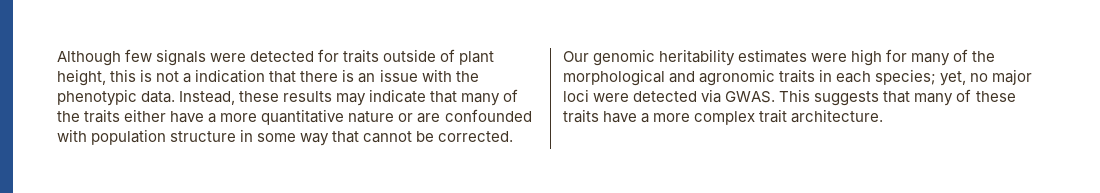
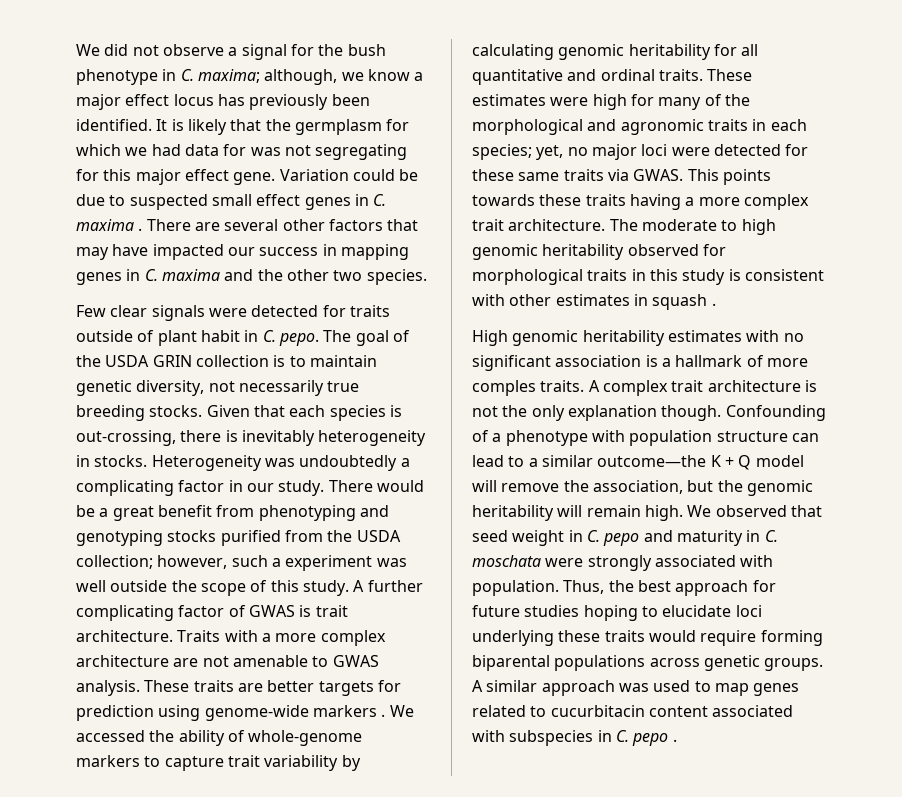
[57,49,153,66] Although few -> [76,44,386,60] [76,69,424,85] [76,94,370,110] [76,119,410,135] [76,144,408,160] [76,169,419,185] [76,194,387,210] [76,219,419,231] [76,244,409,260] [76,269,427,285] [76,305,148,317] We did not observe a signal for the bush phenotype in C. maxima; although, we know a major effect locus has previously been identified. It is likely that the germplasm for which we had data for was not segregating for this major effect gene. Variation could be due to suspected small effect genes in C. maxima . There are several other factors that may have impacted our success in mapping genes in C. maxima and the other two species. // Few clear
[57,69,479,86] [57,89,519,106] [57,109,532,125] [57,129,514,146] [563,49,736,66] height, this is not a indication that there is an issue with the phenotypic data. Instead, these results may indicate that many of the traits either have a more quantitative nature or are confounded with population structure in some way that cannot be corrected. Our genomic heritability -> [200,330,410,346] [76,355,377,367] [76,380,360,396] [76,405,402,421] [76,430,427,446] [76,455,410,471] [76,480,424,496] [76,505,389,521] [76,530,401,546] [76,555,407,571] [76,580,423,596] [76,605,348,621] [76,630,386,646] [76,655,379,667] [76,680,401,696] [76,705,414,721] [76,730,363,746] [76,755,361,771] [472,44,759,60] [472,69,753,85] habit in C. pepo. The goal of the USDA GRIN collection is to maintain genetic diversity, not necessarily true breeding stocks. Given that each species is out-crossing, there is inevitably heterogeneity in stocks. Heterogeneity was undoubtedly a complicating factor in our study. There would be a great benefit from phenotyping and genotyping stocks purified from the USDA collection; however, such a experiment was well outside the scope of this study. A further complicating factor of GWAS is trait architecture. Traits with a more complex architecture are not amenable to GWAS analysis. These traits are better targets for prediction using genome-wide markers . We accessed the ability of whole-genome markers to capture trait variability by calculating genomic heritability for all quantitative and ordinal traits. These
[701,89,1016,106] [563,109,638,123] via GWAS. This suggests that many of these traits have -> [785,144,809,156] [472,169,771,185] [472,194,681,210] for these same traits via GWAS. This points towards these traits having
(884, 116) none -> [609,219,776,235] [472,244,726,260] [472,269,824,285] [472,294,716,310] [472,330,804,346] [472,355,808,371] [472,380,817,396] [472,405,826,421] [472,430,819,446] [472,455,804,470] [472,480,813,496] [472,505,822,521] [472,530,778,546] [472,555,774,571] [472,580,776,596] [472,605,762,621] [472,630,823,646] [472,655,824,671] [472,680,800,696] [472,705,794,717] [472,730,677,746] The moderate to high genomic heritability observed for morphological traits in this study is consistent with other estimates in squash . // High genomic heritability estimates with no significant association is a hallmark of more comples traits. A complex trait architecture is not the only explanation though. Confounding of a phenotype with population structure can lead to a similar outcome—the K + Q model will remove the association, but the genomic heritability will remain high. We observed that seed weight in C. pepo and maturity in C. moschata were strongly associated with population. Thus, the best approach for future studies hoping to elucidate loci underlying these traits would require forming biparental populations across genetic groups. A similar approach was used to map genes related to cucurbitacin content associated with subspecies in C. pepo .

